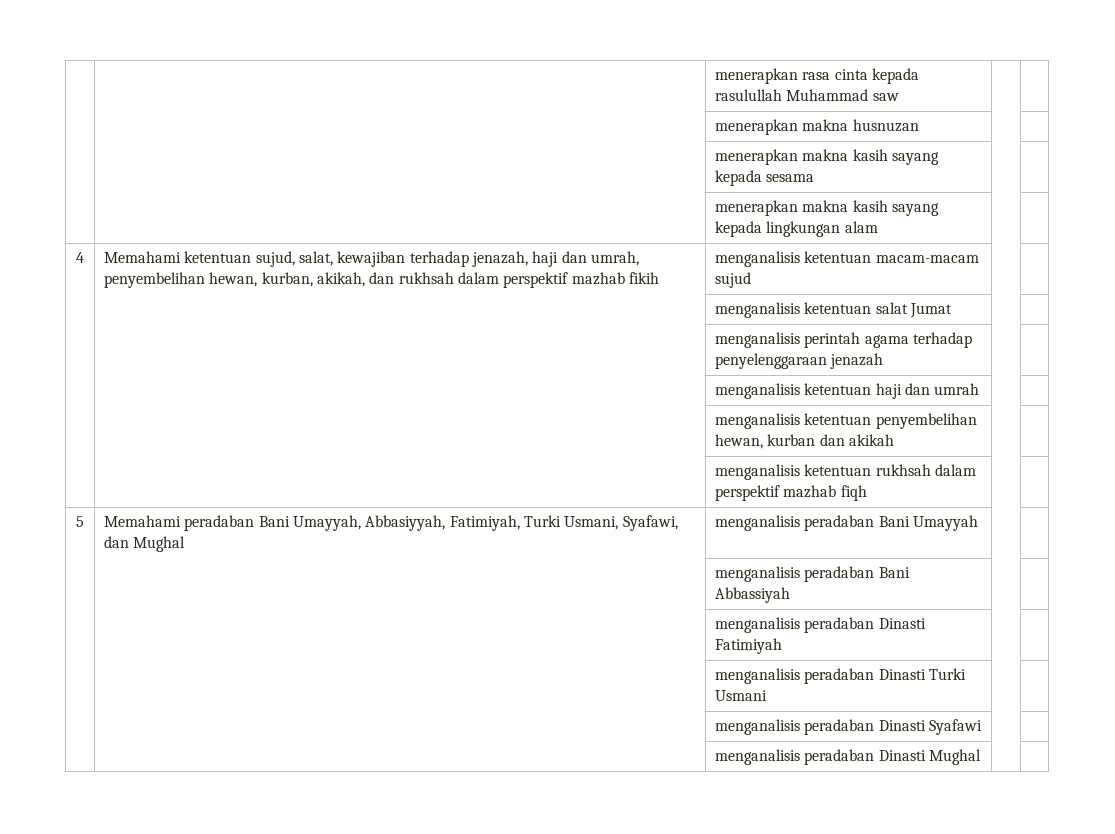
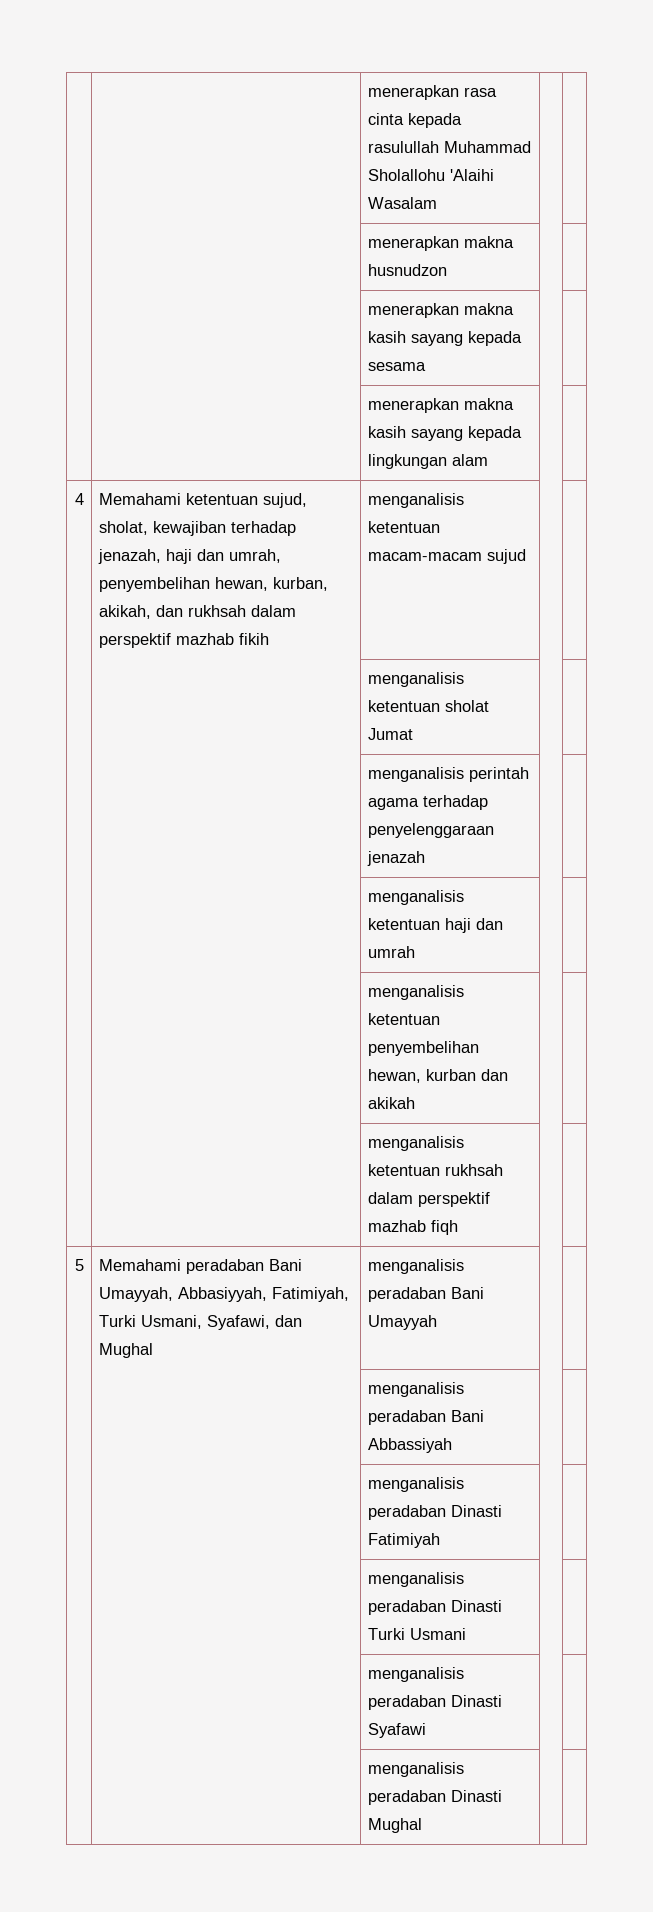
[872,93,899,101] [715,119,919,135] saw | | // | | menerapkan makna husnuzan -> [367,169,494,181] [367,197,437,209] [367,236,514,251] [367,264,447,276] Sholallohu 'Alaihi Wasalam | | // | | menerapkan makna husnudzon
[299,251,334,266] salat, -> [98,521,148,535] sholat,
[875,302,908,314] salat -> [444,700,489,712] sholat

